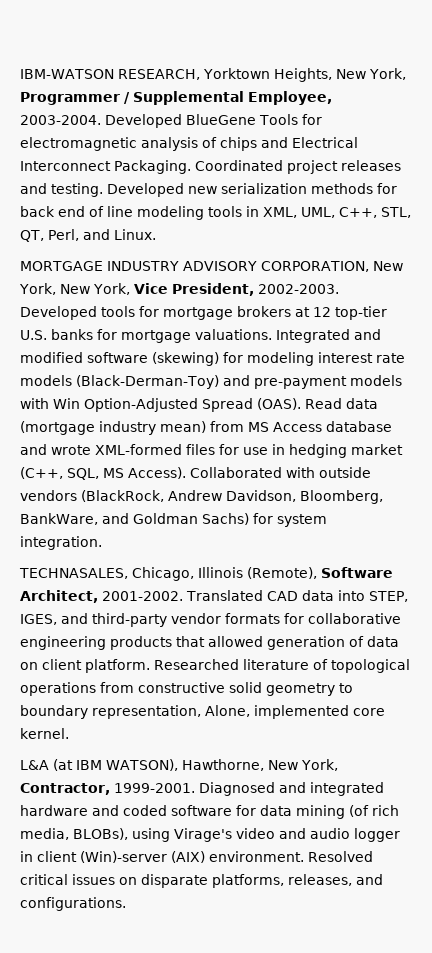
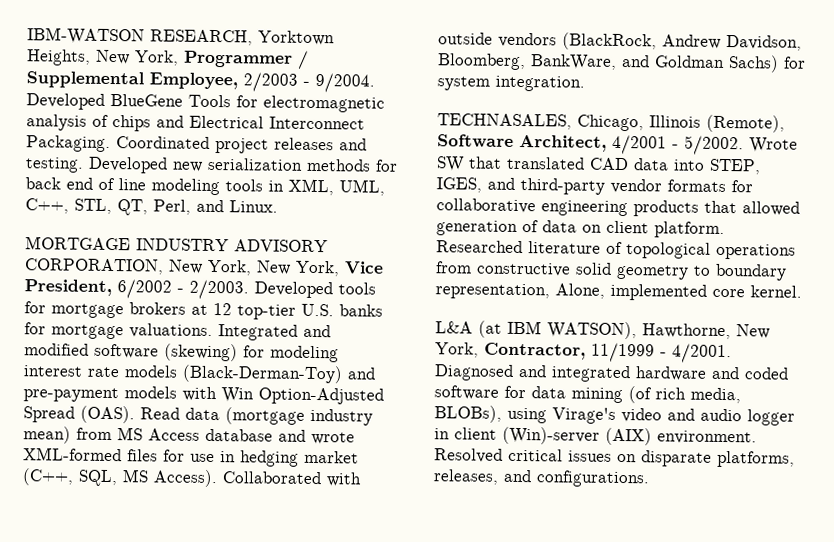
[20,115,101,125] 2003-2004. -> [243,72,375,93] 2/2003 - 9/2004.
[257,284,339,294] 2002-2003. -> [117,279,249,300] 6/2002 - 2/2003.
[102,590,263,601] 2001-2002. Translated -> [612,134,798,156] [436,156,585,172] 4/2001 - 5/2002. Wrote SW that translated
[113,783,195,793] 1999-2001. -> [591,342,732,364] 11/1999 - 4/2001.

